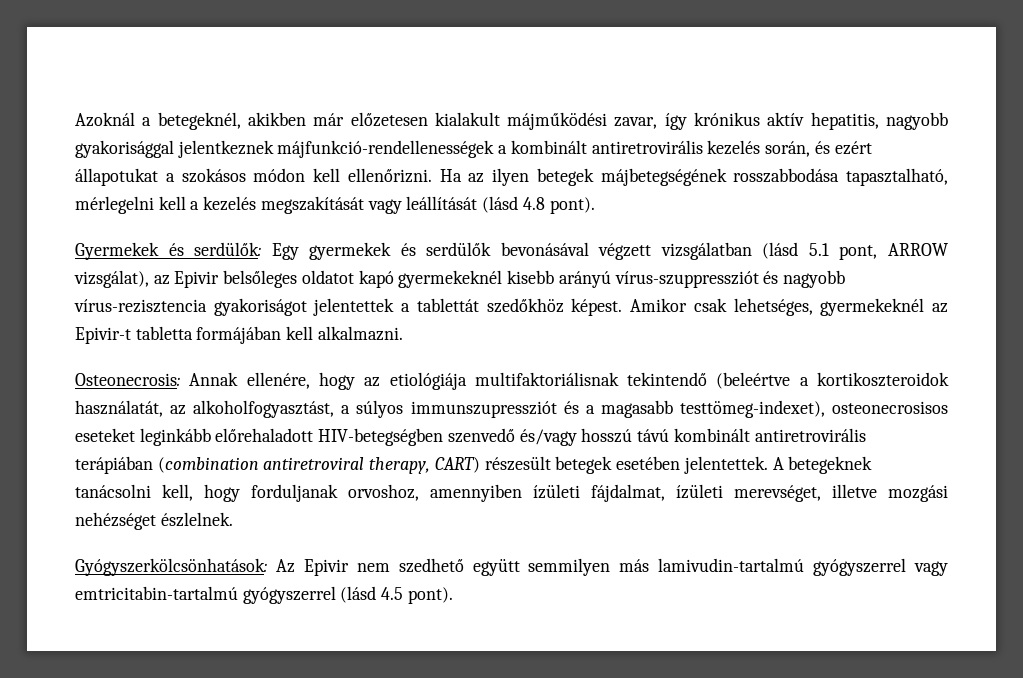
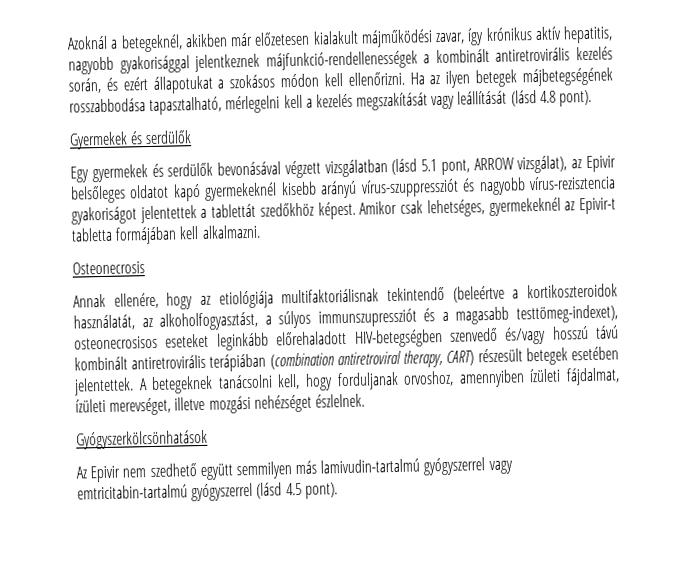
[194,242,262,256] serdülők: -> [145,130,193,145] serdülők //
[75,373,180,386] Osteonecrosis: -> [72,261,145,275] Osteonecrosis //
[75,558,267,576] Gyógyszerkölcsönhatások: -> [76,429,208,450] Gyógyszerkölcsönhatások //

